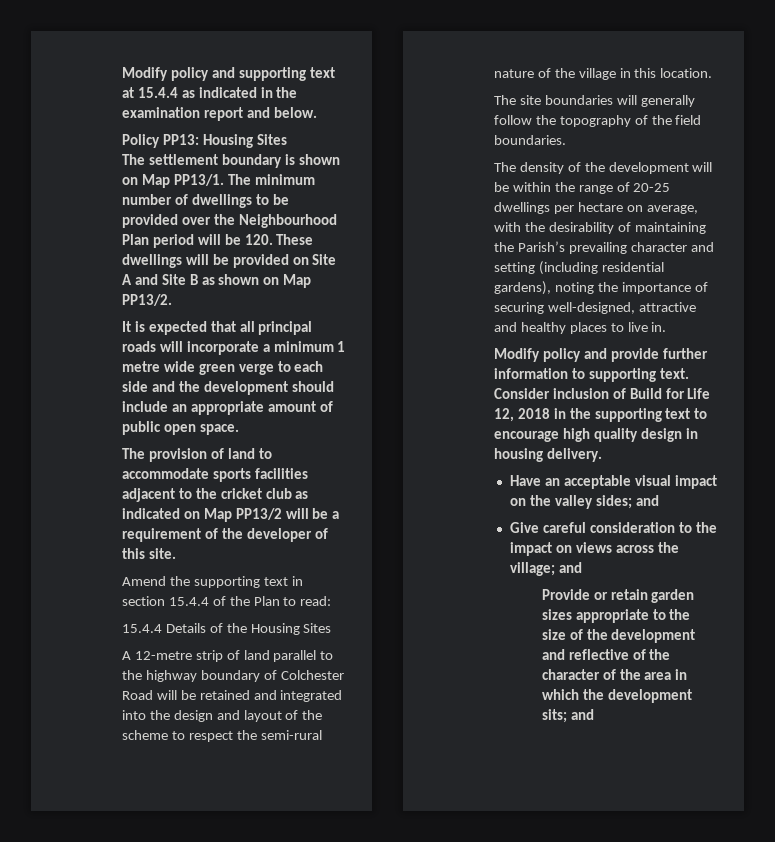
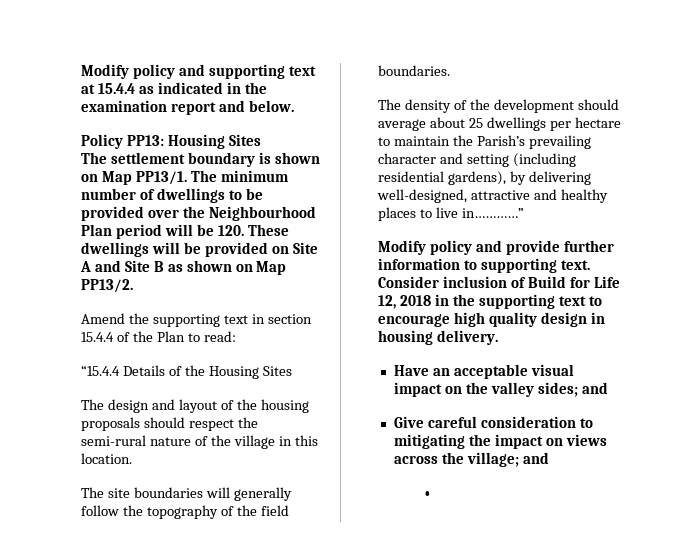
[121,321,313,335] [121,341,346,355] [121,361,324,375] [121,381,334,395] [121,401,333,415] [121,421,239,435] [121,448,272,462] [121,468,308,482] [121,488,309,502] [121,508,340,522] [121,528,328,542] [121,548,176,559] // It is expected that all principal roads will incorporate a minimum 1 metre wide green verge to each side and the development should include an appropriate amount of public open space. // The provision of land to accommodate sports facilities adjacent to the cricket club as indicated on Map PP13/2 will be a requirement of the developer of this site. -> (134, 286) none
[121,624,162,633] 15.4.4 -> [81,365,121,376] “15.4.4
[121,650,334,662] [121,670,344,682] [121,690,343,702] [121,710,170,720] A 12-metre strip of land parallel to the highway boundary of Colchester Road will be retained and integrated into the -> [81,399,105,410] The
[121,730,185,740] scheme to -> [260,399,309,413] [81,417,185,431] housing proposals should
[692,162,713,172] [493,182,671,194] [493,202,698,214] [493,222,706,234] will be within the range of 20-25 dwellings per hectare on average, with the desirability of maintaining -> [577,99,619,110] [378,117,621,131] [378,136,450,146] should average about 25 dwellings per hectare to maintain
[554,282,708,294] [493,302,544,314] noting the importance of securing -> [509,171,591,185] by delivering
[651,322,667,332] in. -> [461,208,524,218] in…………”
(692, 527) none -> [393,434,465,449] mitigating
[541,589,695,603] [541,609,691,623] [541,629,696,643] [541,649,671,660] [541,669,688,680] [541,689,692,703] [541,709,594,723] Provide or retain garden sizes appropriate to the size of the development and reflective of the character of the area in which the development sits; and -> [424,491,432,498] •

